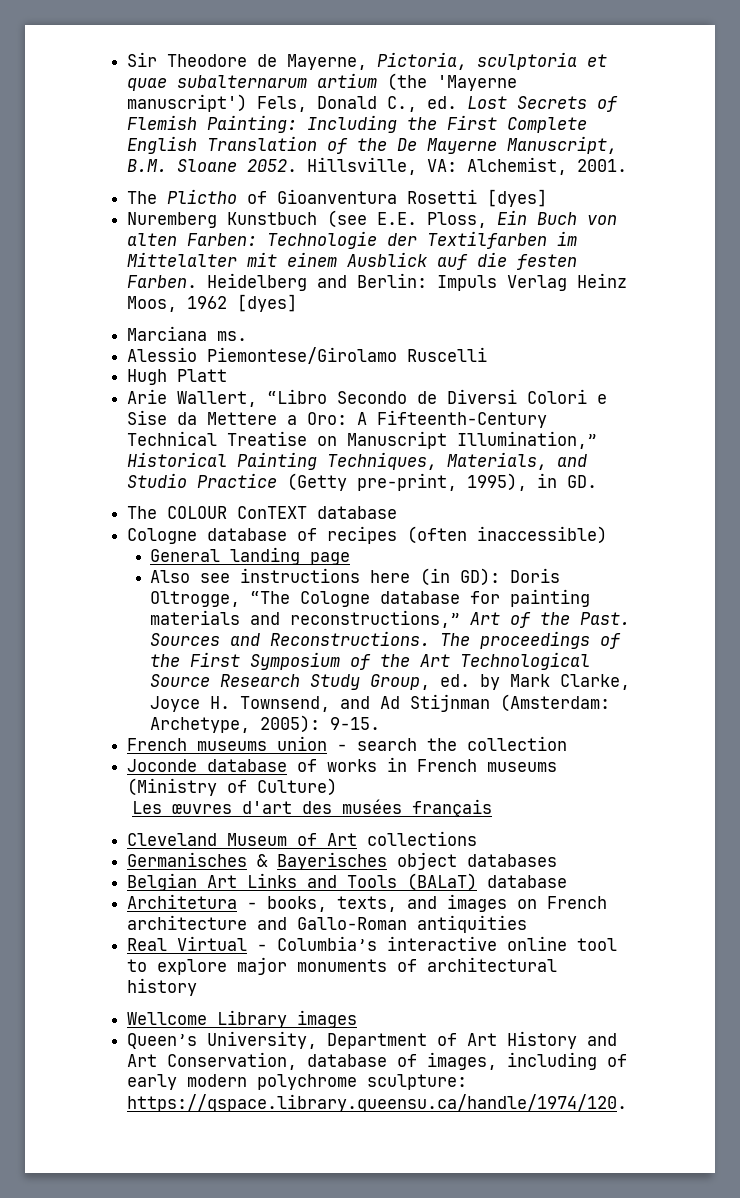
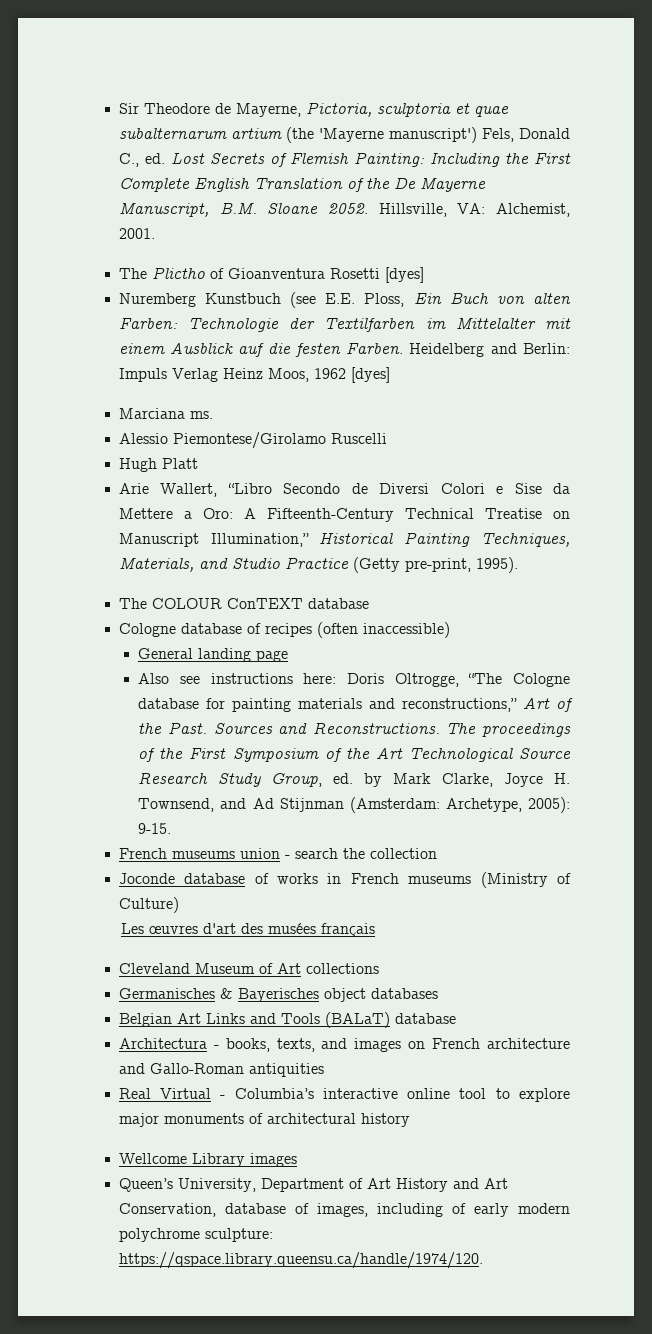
[467,473,598,491] 1995), in GD. -> [475,557,518,573] 1995).
[370,568,501,586] here (in GD): -> [303,673,337,684] here:
[127,894,238,909] Architetura -> [118,1038,207,1049] Architectura

